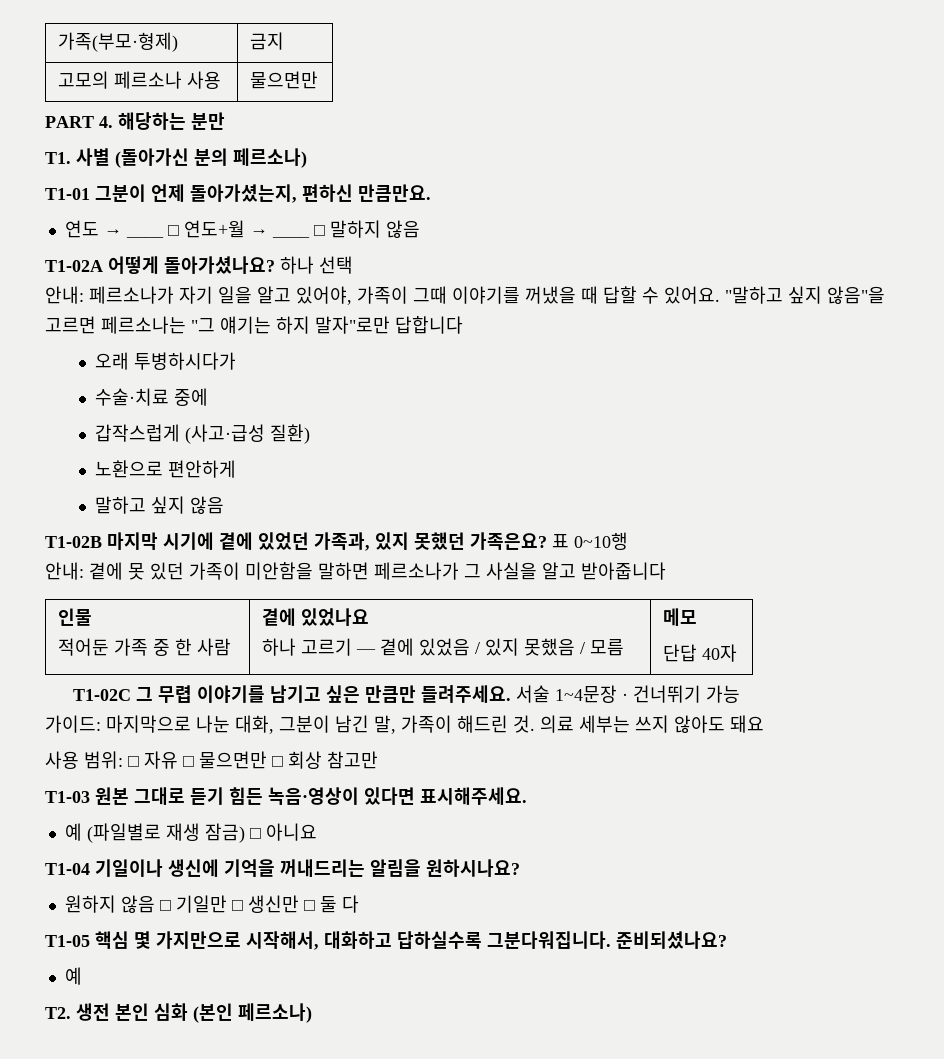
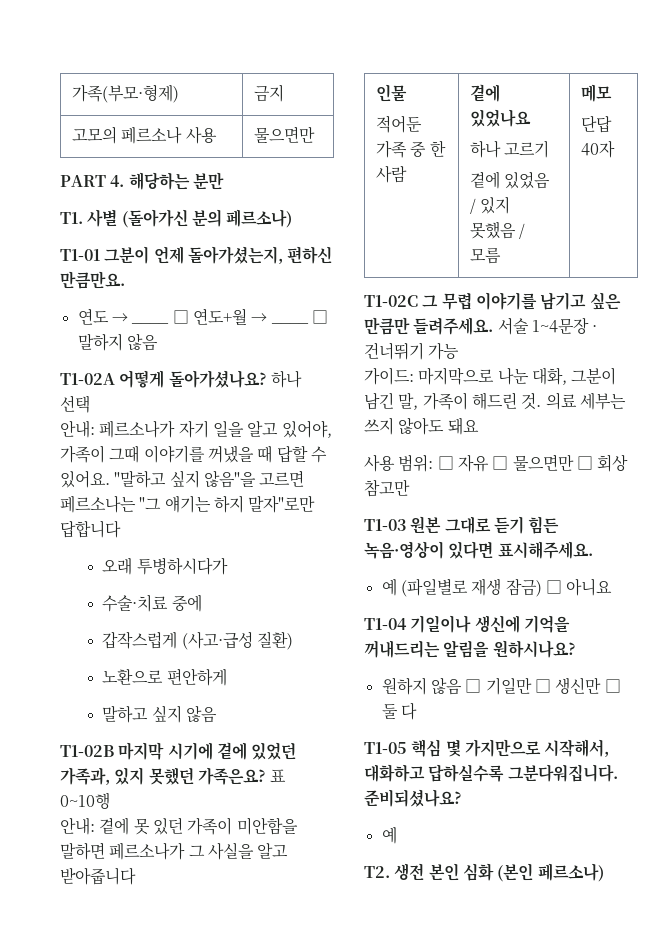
[355,649,376,654] — -> (550, 149) //

